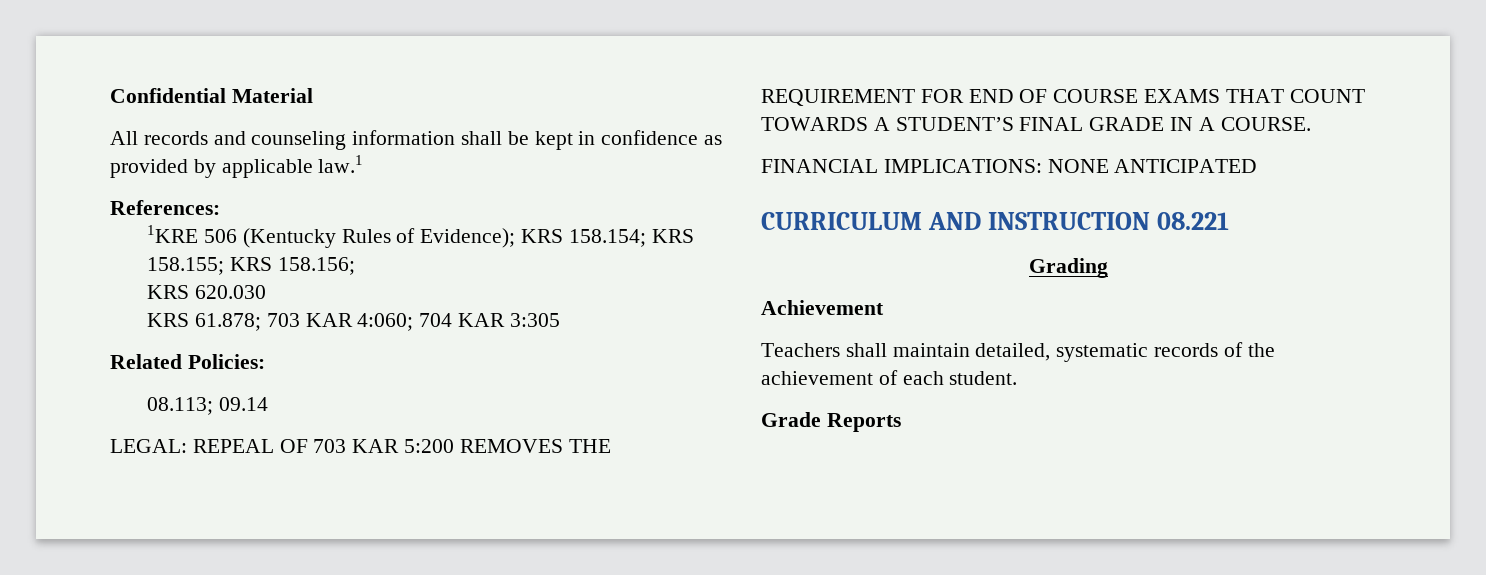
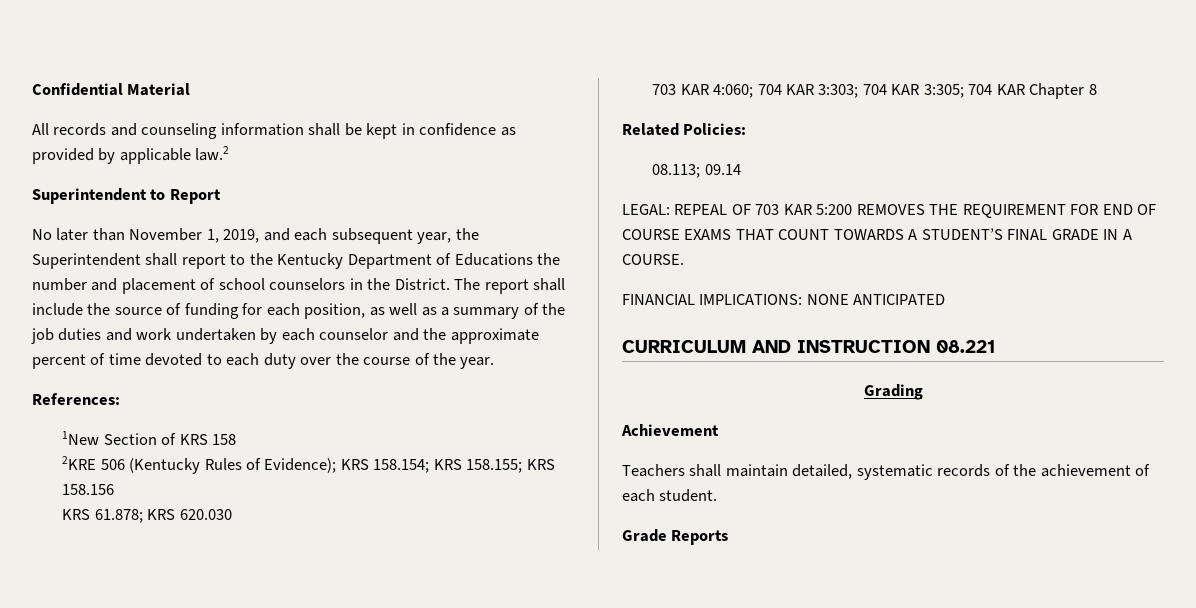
[318,155,364,173] [110,200,220,215] [147,225,199,243] law.1 // References: // 1KRE -> [195,146,230,161] [32,188,221,204] [32,228,479,244] [32,253,561,269] [32,278,566,294] [32,303,566,319] [31,328,539,344] [32,353,495,369] [32,393,120,405] [62,431,236,445] [62,456,97,470] law.2 // Superintendent to Report // No later than November 1, 2019, and each subsequent year, the Superintendent shall report to the Kentucky Department of Educations the number and placement of school counselors in the District. The report shall include the source of funding for each position, as well as a summary of the job duties and work undertaken by each counselor and the approximate percent of time devoted to each duty over the course of the year. // References: // 1New Section of KRS 158 // 2KRE
[277,257,355,275] [147,285,190,299] 158.156; // KRS -> [62,484,115,495] [62,509,176,523] 158.156 // KRS 61.878; KRS
[147,313,261,331] KRS 61.878; -> (232, 514) none
[509,313,560,327] 3:305 -> [818,83,1097,99] 3:303; 704 KAR 3:305; 704 KAR Chapter 8

